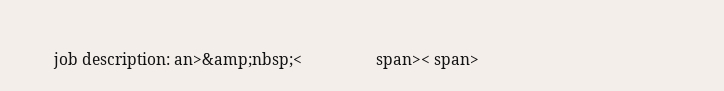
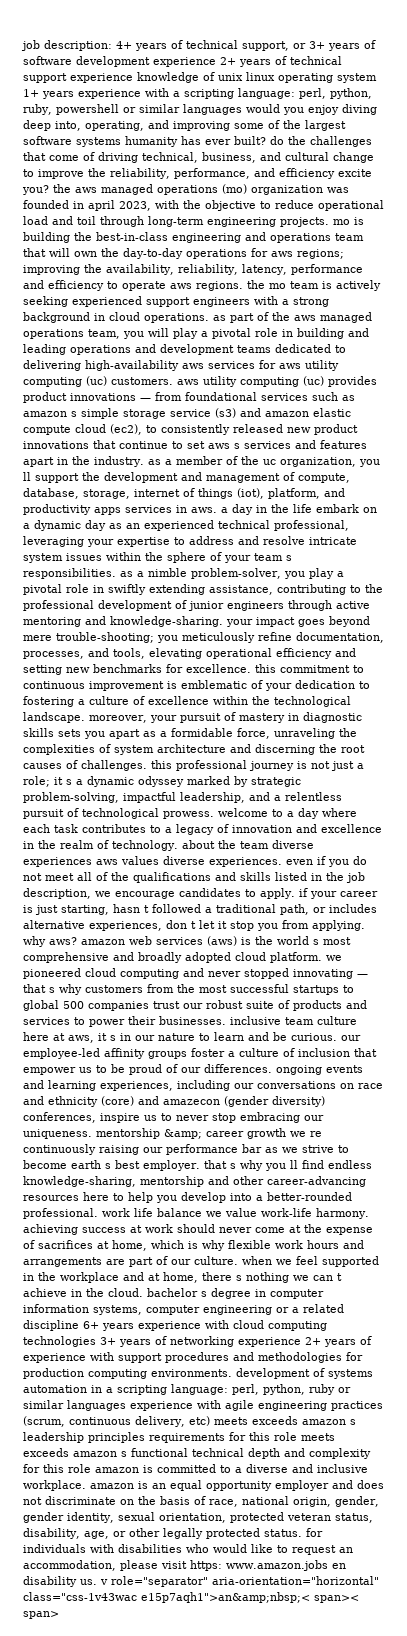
[174,52,303,69] an>&amp;nbsp;< -> [116,40,376,51] [23,56,342,67] [23,72,377,83] [23,88,372,99] [23,104,377,115] [23,120,346,131] [23,136,372,147] [23,152,374,163] [23,168,372,179] [22,184,349,195] [23,200,384,211] [23,216,364,227] [23,232,364,243] [23,248,344,259] [23,264,363,275] [23,280,381,291] [23,296,329,307] [23,312,372,323] [23,328,369,339] [23,344,346,355] [23,360,339,371] [23,376,377,387] [23,392,355,403] [23,408,351,419] [23,424,358,435] [23,440,367,449] [23,456,380,467] [23,472,350,483] [23,488,345,499] [23,504,377,515] [23,520,349,531] [23,536,357,547] [23,552,292,563] [23,568,344,579] [23,584,383,595] [23,600,370,611] [23,616,370,627] [23,632,384,643] [23,648,356,659] [23,664,364,675] [23,680,370,691] [23,696,351,707] [23,712,362,723] [23,728,357,739] [23,744,365,755] [23,760,364,771] [23,776,301,787] [23,792,342,803] [23,808,357,819] [23,824,382,835] [23,840,314,851] [23,856,367,867] [23,872,365,883] [23,888,378,899] [23,904,377,915] [23,920,365,931] [23,936,351,947] [23,952,342,963] [23,968,368,979] [23,984,354,995] [23,1000,367,1011] [23,1016,357,1027] [23,1032,361,1043] [23,1048,377,1059] [23,1064,363,1075] [23,1080,383,1091] [23,1096,325,1107] [23,1112,324,1123] [23,1128,322,1139] [23,1144,349,1155] [23,1160,372,1171] [23,1176,366,1187] [23,1192,352,1203] [23,1208,369,1219] [23,1224,373,1235] [23,1240,364,1251] [23,1256,379,1267] [23,1272,342,1283] [23,1288,324,1299] [23,1304,344,1315] [23,1320,327,1331] [23,1336,372,1347] [23,1352,363,1363] [23,1368,373,1379] [23,1384,351,1395] [23,1400,383,1411] [23,1416,356,1427] [23,1432,335,1443] [23,1448,371,1459] [23,1464,368,1473] [23,1480,384,1491] [23,1496,379,1507] [23,1512,373,1523] [23,1528,323,1539] [23,1544,353,1555] [23,1560,346,1571] [23,1576,379,1587] [23,1592,310,1603] 4+ years of technical support, or 3+ years of software development experience 2+ years of technical support experience knowledge of unix linux operating system 1+ years experience with a scripting language: perl, python, ruby, powershell or similar languages would you enjoy diving deep into, operating, and improving some of the largest software systems humanity has ever built? do the challenges that come of driving technical, business, and cultural change to improve the reliability, performance, and efficiency excite you? the aws managed operations (mo) organization was founded in april 2023, with the objective to reduce operational load and toil through long-term engineering projects. mo is building the best-in-class engineering and operations team that will own the day-to-day operations for aws regions; improving the availability, reliability, latency, performance and efficiency to operate aws regions. the mo team is actively seeking experienced support engineers with a strong background in cloud operations. as part of the aws managed operations team, you will play a pivotal role in building and leading operations and development teams dedicated to delivering high-availability aws services for aws utility computing (uc) customers. aws utility computing (uc) provides product innovations — from foundational services such as amazon s simple storage service (s3) and amazon elastic compute cloud (ec2), to consistently released new product innovations that continue to set aws s services and features apart in the industry. as a member of the uc organization, you ll support the development and management of compute, database, storage, internet of things (iot), platform, and productivity apps services in aws. a day in the life embark on a dynamic day as an experienced technical professional, leveraging your expertise to address and resolve intricate system issues within the sphere of your team s responsibilities. as a nimble problem-solver, you play a pivotal role in swiftly extending assistance, contributing to the professional development of junior engineers through active mentoring and knowledge-sharing. your impact goes beyond mere trouble-shooting; you meticulously refine documentation, processes, and tools, elevating operational efficiency and setting new benchmarks for excellence. this commitment to continuous improvement is emblematic of your dedication to fostering a culture of excellence within the technological landscape. moreover, your pursuit of mastery in diagnostic skills sets you apart as a formidable force, unraveling the complexities of system architecture and discerning the root causes of challenges. this professional journey is not just a role; it s a dynamic odyssey marked by strategic problem-solving, impactful leadership, and a relentless pursuit of technological prowess. welcome to a day where each task contributes to a legacy of innovation and excellence in the realm of technology. about the team diverse experiences aws values diverse experiences. even if you do not meet all of the qualifications and skills listed in the job description, we encourage candidates to apply. if your career is just starting, hasn t followed a traditional path, or includes alternative experiences, don t let it stop you from applying. why aws? amazon web services (aws) is the world s most comprehensive and broadly adopted cloud platform. we pioneered cloud computing and never stopped innovating — that s why customers from the most successful startups to global 500 companies trust our robust suite of products and services to power their businesses. inclusive team culture here at aws, it s in our nature to learn and be curious. our employee-led affinity groups foster a culture of inclusion that empower us to be proud of our differences. ongoing events and learning experiences, including our conversations on race and ethnicity (core) and amazecon (gender diversity) conferences, inspire us to never stop embracing our uniqueness. mentorship &amp; career growth we re continuously raising our performance bar as we strive to become earth s best employer. that s why you ll find endless knowledge-sharing, mentorship and other career-advancing resources here to help you develop into a better-rounded professional. work life balance we value work-life harmony. achieving success at work should never come at the expense of sacrifices at home, which is why flexible work hours and arrangements are part of our culture. when we feel supported in the workplace and at home, there s nothing we can t achieve in the cloud. bachelor s degree in computer information systems, computer engineering or a related discipline 6+ years experience with cloud computing technologies 3+ years of networking experience 2+ years of experience with support procedures and methodologies for production computing environments. development of systems automation in a scripting language: perl, python, ruby or similar languages experience with agile engineering practices (scrum, continuous delivery, etc) meets exceeds amazon s leadership principles requirements for this role meets exceeds amazon s functional technical depth and complexity for this role amazon is committed to a diverse and inclusive workplace. amazon is an equal opportunity employer and does not discriminate on the basis of race, national origin, gender, gender identity, sexual orientation, protected veteran status, disability, age, or other legally protected status. for individuals with disabilities who would like to request an accommodation, please visit https: www.amazon.jobs en disability us. v role="separator" aria-orientation="horizontal" class="css-1v43wac e15p7aqh1">an&amp;nbsp;<

